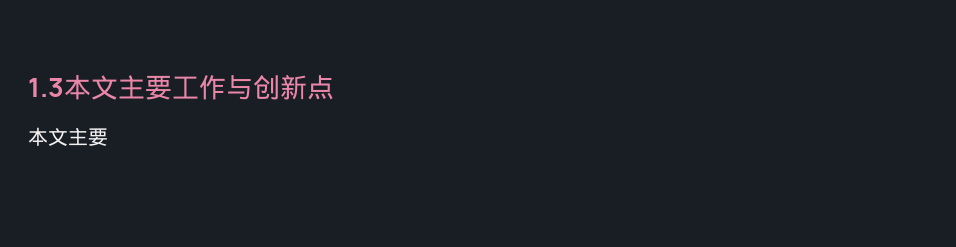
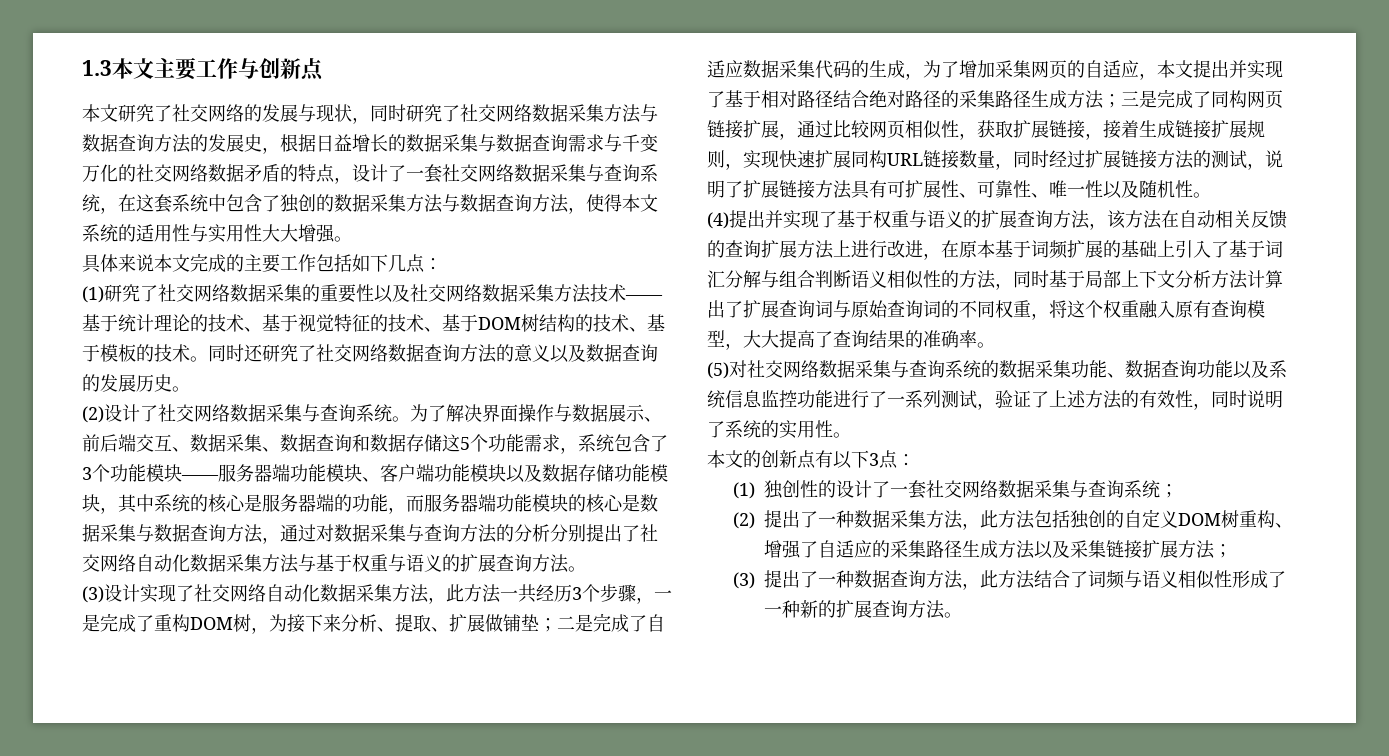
[68,127,108,146] 主要 -> [118,104,658,124] [82,134,658,154] [82,164,658,184] [82,194,658,214] [82,224,352,243] [82,253,442,273] [82,284,663,303] [82,314,665,332] [82,344,658,363] [82,374,190,392] [82,404,662,423] [82,434,668,454] [82,464,668,483] [82,494,658,514] [82,524,658,544] [82,554,586,573] [82,584,672,604] [82,613,665,634] [707,60,1283,80] [707,89,1283,109] [707,120,1265,140] [707,150,1283,170] [707,180,1211,199] [707,210,1287,230] [707,240,1283,260] [707,270,1283,290] [707,300,1265,320] [707,330,995,350] [707,360,1287,379] [707,390,1283,410] [707,420,851,439] [707,450,915,469] [733,480,1179,499] [733,509,1294,530] [764,540,1233,559] [733,570,1287,590] [764,600,963,619] 研究了社交网络的发展与现状，同时研究了社交网络数据采集方法与数据查询方法的发展史，根据日益增长的数据采集与数据查询需求与千变万化的社交网络数据矛盾的特点，设计了一套社交网络数据采集与查询系统，在这套系统中包含了独创的数据采集方法与数据查询方法，使得本文系统的适用性与实用性大大增强。 // 具体来说本文完成的主要工作包括如下几点： // (1)研究了社交网络数据采集的重要性以及社交网络数据采集方法技术——基于统计理论的技术、基于视觉特征的技术、基于DOM树结构的技术、基于模板的技术。同时还研究了社交网络数据查询方法的意义以及数据查询的发展历史。 // (2)设计了社交网络数据采集与查询系统。为了解决界面操作与数据展示、前后端交互、数据采集、数据查询和数据存储这5个功能需求，系统包含了3个功能模块——服务器端功能模块、客户端功能模块以及数据存储功能模块，其中系统的核心是服务器端的功能，而服务器端功能模块的核心是数据采集与数据查询方法，通过对数据采集与查询方法的分析分别提出了社交网络自动化数据采集方法与基于权重与语义的扩展查询方法。 // (3)设计实现了社交网络自动化数据采集方法，此方法一共经历3个步骤，一是完成了重构DOM树，为接下来分析、提取、扩展做铺垫；二是完成了自适应数据采集代码的生成，为了增加采集网页的自适应，本文提出并实现了基于相对路径结合绝对路径的采集路径生成方法；三是完成了同构网页链接扩展，通过比较网页相似性，获取扩展链接，接着生成链接扩展规则，实现快速扩展同构URL链接数量，同时经过扩展链接方法的测试，说明了扩展链接方法具有可扩展性、可靠性、唯一性以及随机性。 // (4)提出并实现了基于权重与语义的扩展查询方法，该方法在自动相关反馈的查询扩展方法上进行改进，在原本基于词频扩展的基础上引入了基于词汇分解与组合判断语义相似性的方法，同时基于局部上下文分析方法计算出了扩展查询词与原始查询词的不同权重，将这个权重融入原有查询模型，大大提高了查询结果的准确率。 // (5)对社交网络数据采集与查询系统的数据采集功能、数据查询功能以及系统信息监控功能进行了一系列测试，验证了上述方法的有效性，同时说明了系统的实用性。 // 本文的创新点有以下3点： // (1)独创性的设计了一套社交网络数据采集与查询系统； // (2)提出了一种数据采集方法，此方法包括独创的自定义DOM树重构、增强了自适应的采集路径生成方法以及采集链接扩展方法； // (3)提出了一种数据查询方法，此方法结合了词频与语义相似性形成了一种新的扩展查询方法。

